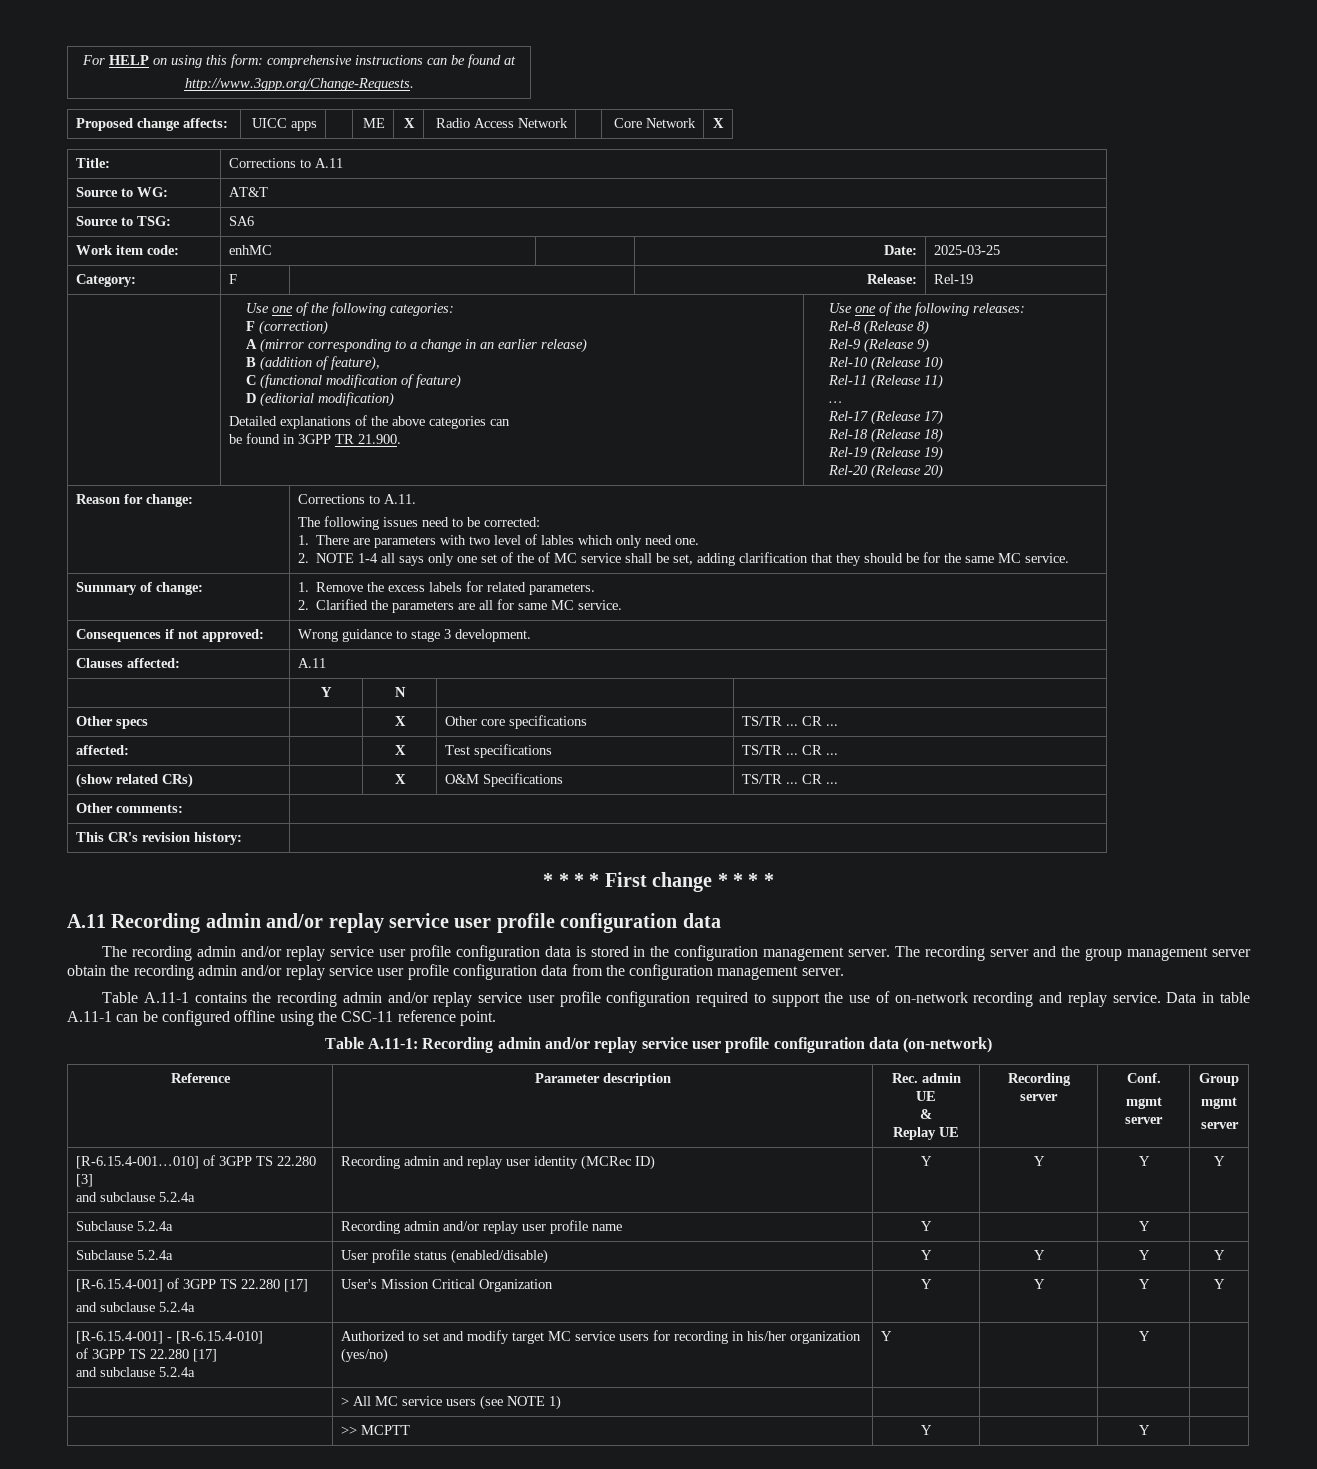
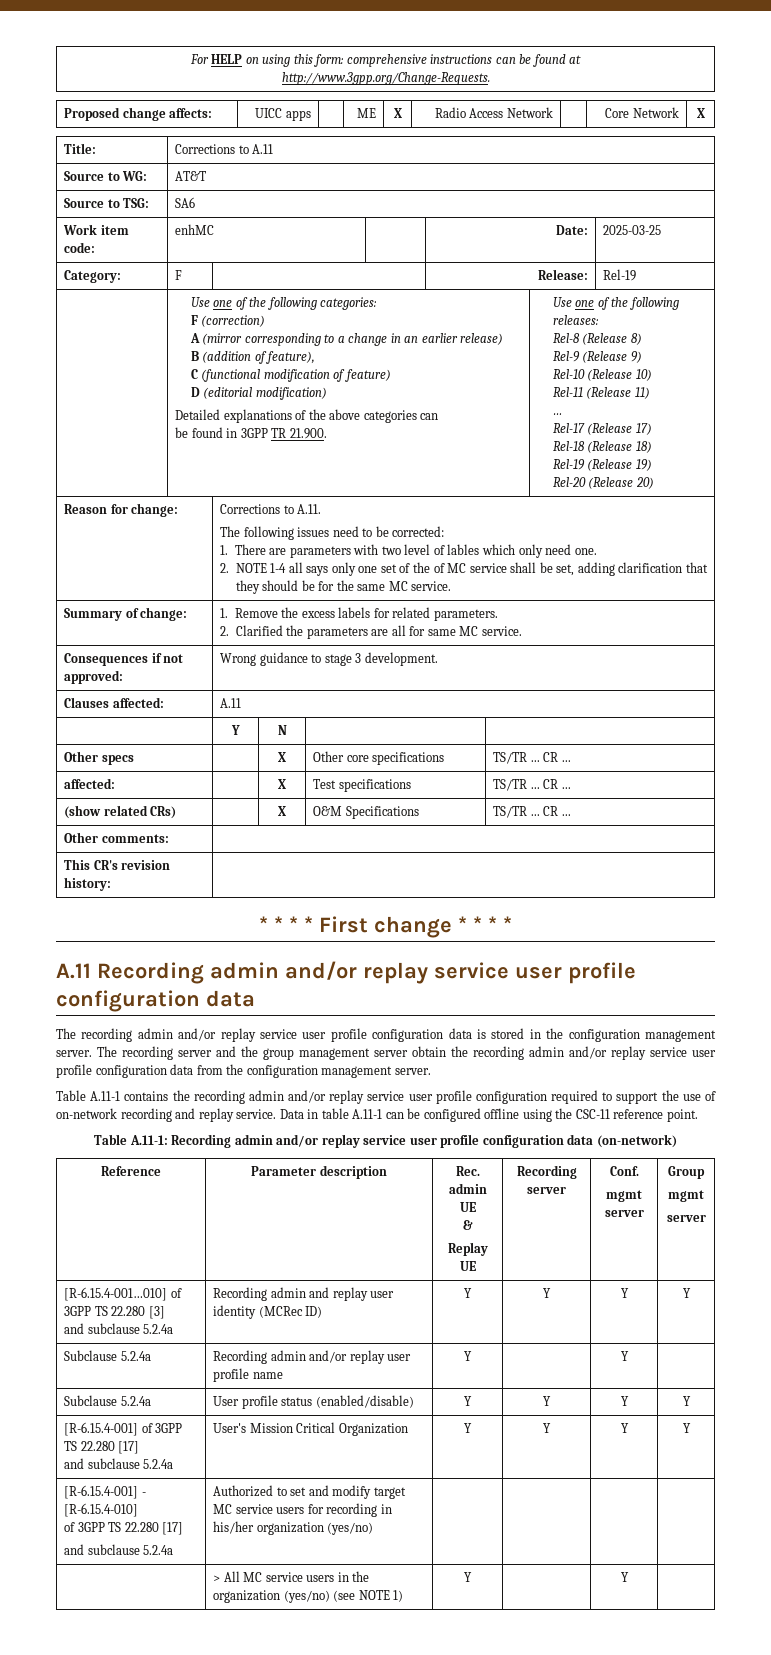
[881,1331,893,1341] [1138,1331,1150,1341] Y | | Y -> (374, 1528) | |
(477, 1402) none -> [337,1571,370,1582] [213,1590,330,1603] in the organization (yes/no)
[341,1425,411,1435] | | | // | >> MCPTT | -> (404, 1596) none

